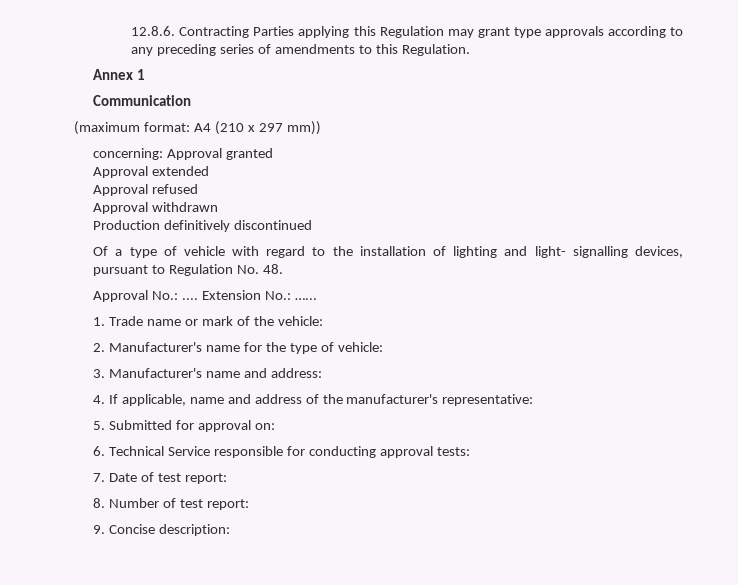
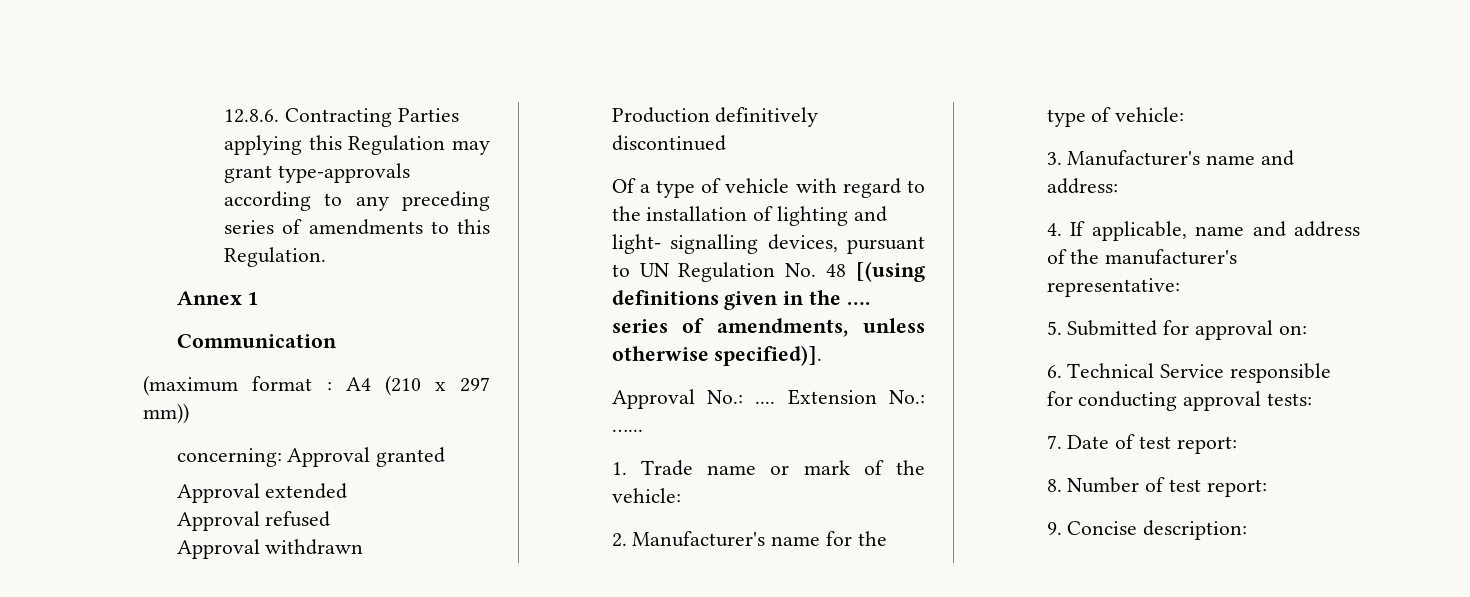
[513,26,604,38] type approvals -> [277,163,410,183] type-approvals
[143,122,190,132] format: -> [252,376,332,391] format :
(166, 269) none -> [639,263,669,277] UN
[262,264,283,274] 48. -> [826,261,925,282] [611,290,870,310] [611,318,925,337] [611,345,823,366] 48 [(using definitions given in the …. series of amendments, unless otherwise specified)].

